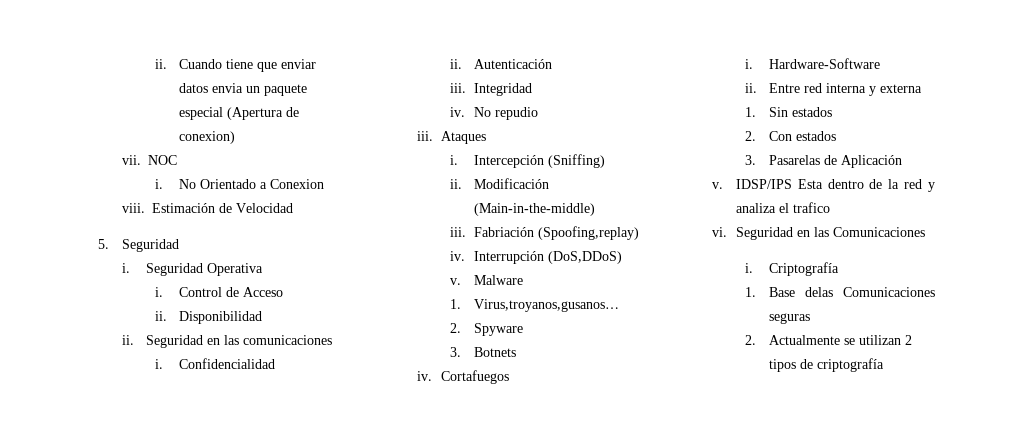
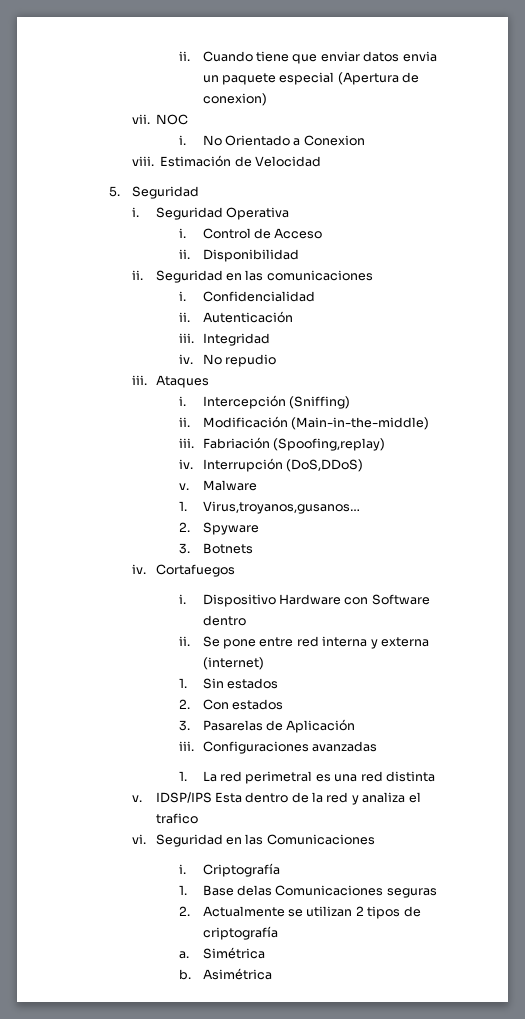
[769,58,881,69] [745,83,801,93] Hardware-Software // ii. Entre -> [202,594,430,607] [202,615,246,626] [179,636,294,649] Dispositivo Hardware con Software dentro // ii. Se pone entre
(923, 88) none -> [202,657,264,670] (internet)
(903, 161) none -> [179,741,378,754] [179,771,435,784] // iii. Configuraciones avanzadas // 1. La red perimetral es una red distinta
(885, 365) none -> [179,947,265,959] [179,968,272,980] // a. Simétrica // b. Asimétrica

